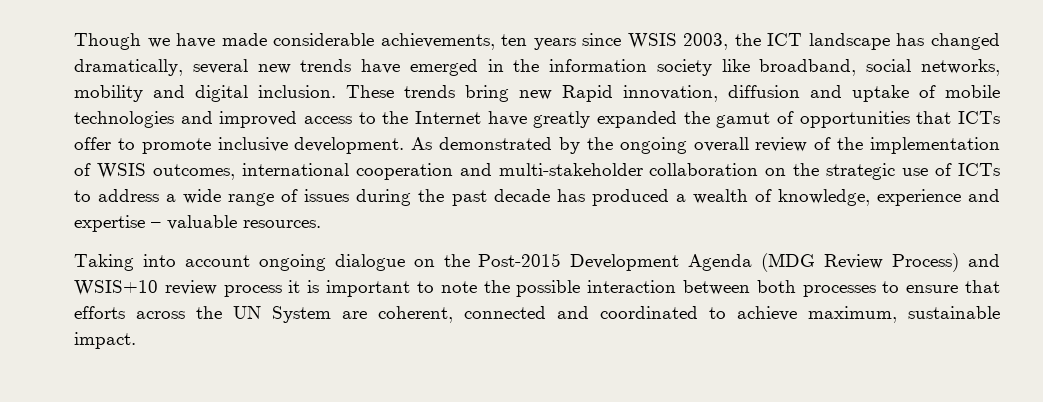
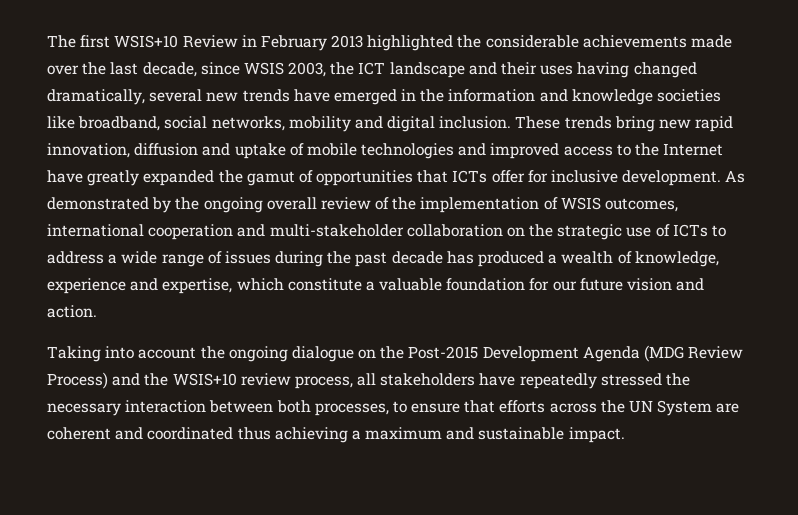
[74,33,576,50] Though we have made considerable achievements, ten years -> [47,35,733,51] [47,62,197,77] The first WSIS+10 Review in February 2013 highlighted the considerable achievements made over the last decade,
[896,33,925,46] has -> [468,62,630,78] and their uses having
[656,59,712,76] society -> [539,89,722,105] and knowledge societies
[562,85,613,102] Rapid -> [695,116,734,132] rapid
[117,138,211,154] to promote -> [527,170,548,183] for
[74,215,321,232] expertise – valuable resources. -> [162,278,705,294] [47,305,97,318] expertise, which constitute a valuable foundation for our future vision and action.
(250, 261) none -> [200,346,225,359] the
(1000, 260) none -> [144,373,169,386] the
[223,280,581,297] process it is important to note the possible -> [294,373,691,389] [47,403,121,416] process, all stakeholders have repeatedly stressed the necessary
[802,285,876,297] processes -> [314,403,389,416] processes,
[378,306,897,323] coherent, connected and coordinated to achieve maximum, -> [47,427,475,443] coherent and coordinated thus achieving a maximum and

